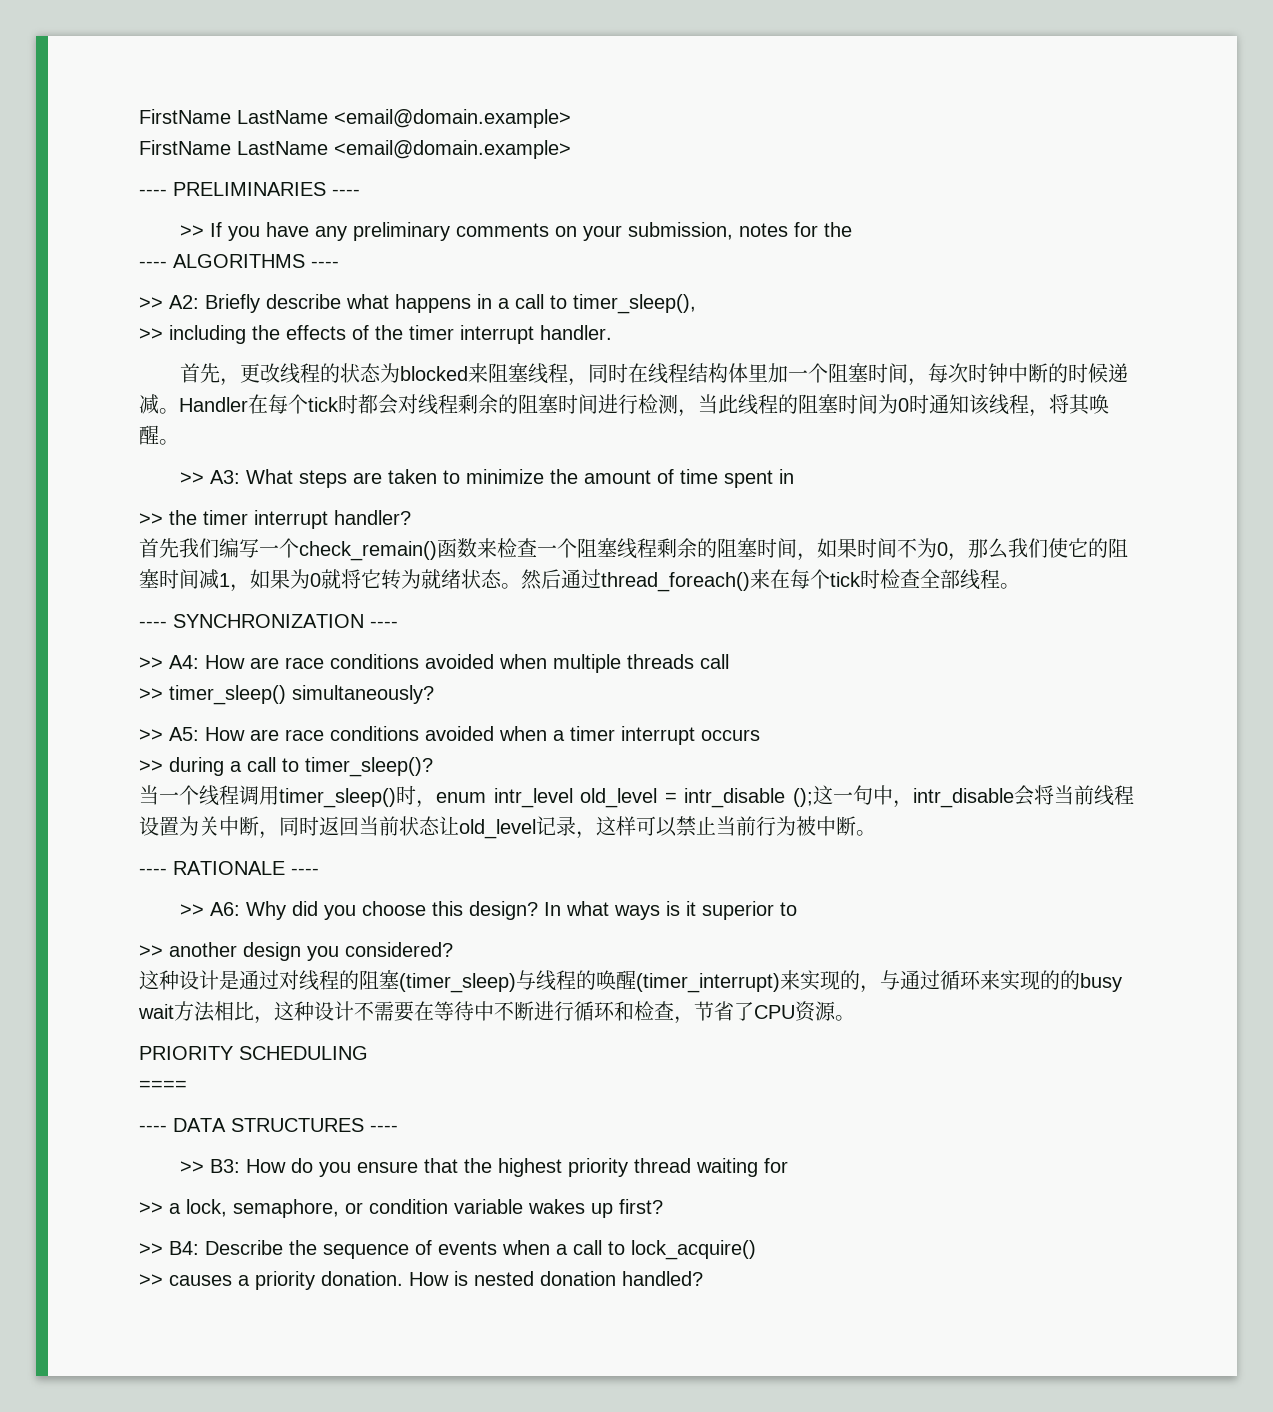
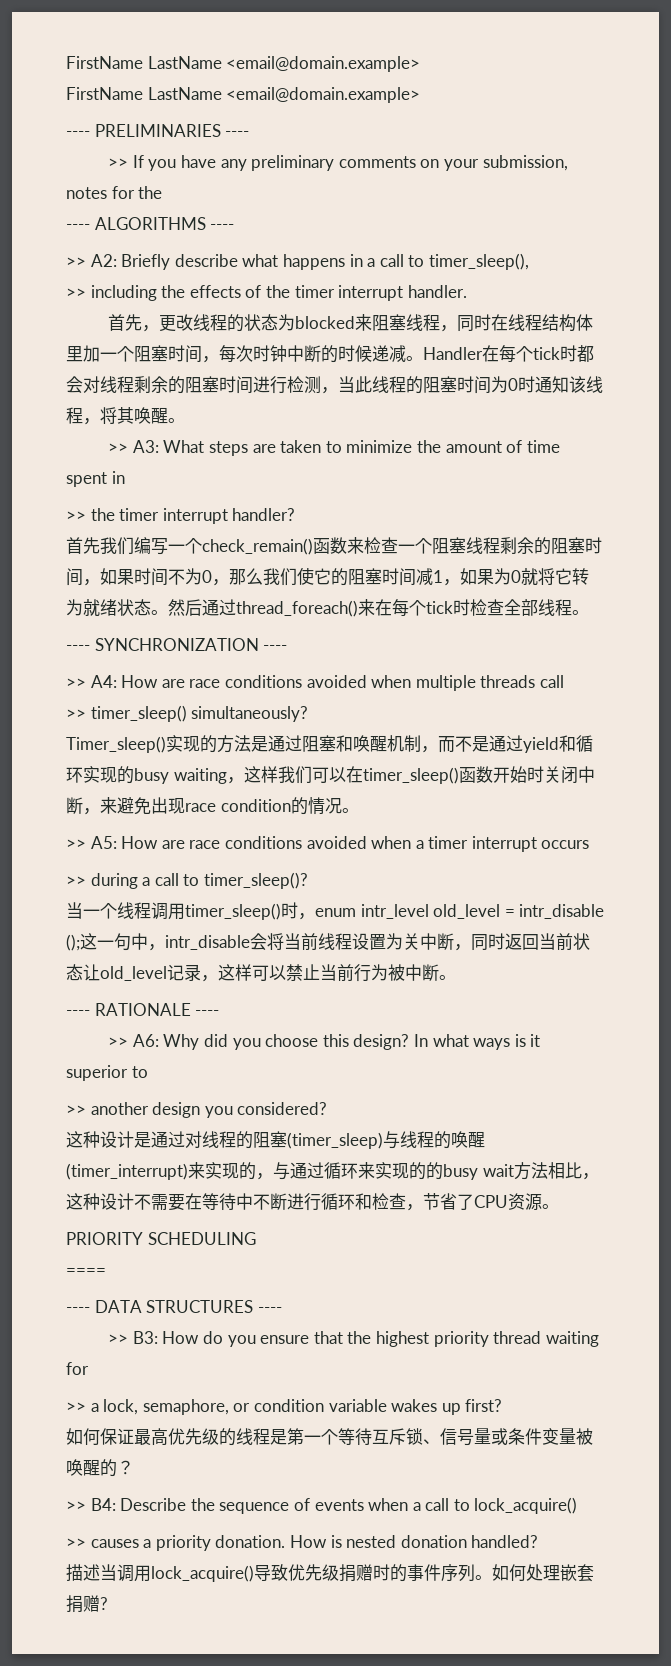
(434, 694) none -> [66,735,593,753] [66,766,595,784] [66,797,359,815] // Timer_sleep()实现的方法是通过阻塞和唤醒机制，而不是通过yield和循环实现的busy waiting，这样我们可以在timer_sleep()函数开始时关闭中断，来避免出现race condition的情况。
(663, 1206) none -> [66,1428,593,1446] [66,1459,134,1477] // 如何保证最高优先级的线程是第一个等待互斥锁、信号量或条件变量被唤醒的？
(703, 1278) none -> [66,1564,594,1582] [66,1595,108,1613] // 描述当调用lock_acquire()导致优先级捐赠时的事件序列。如何处理嵌套捐赠?

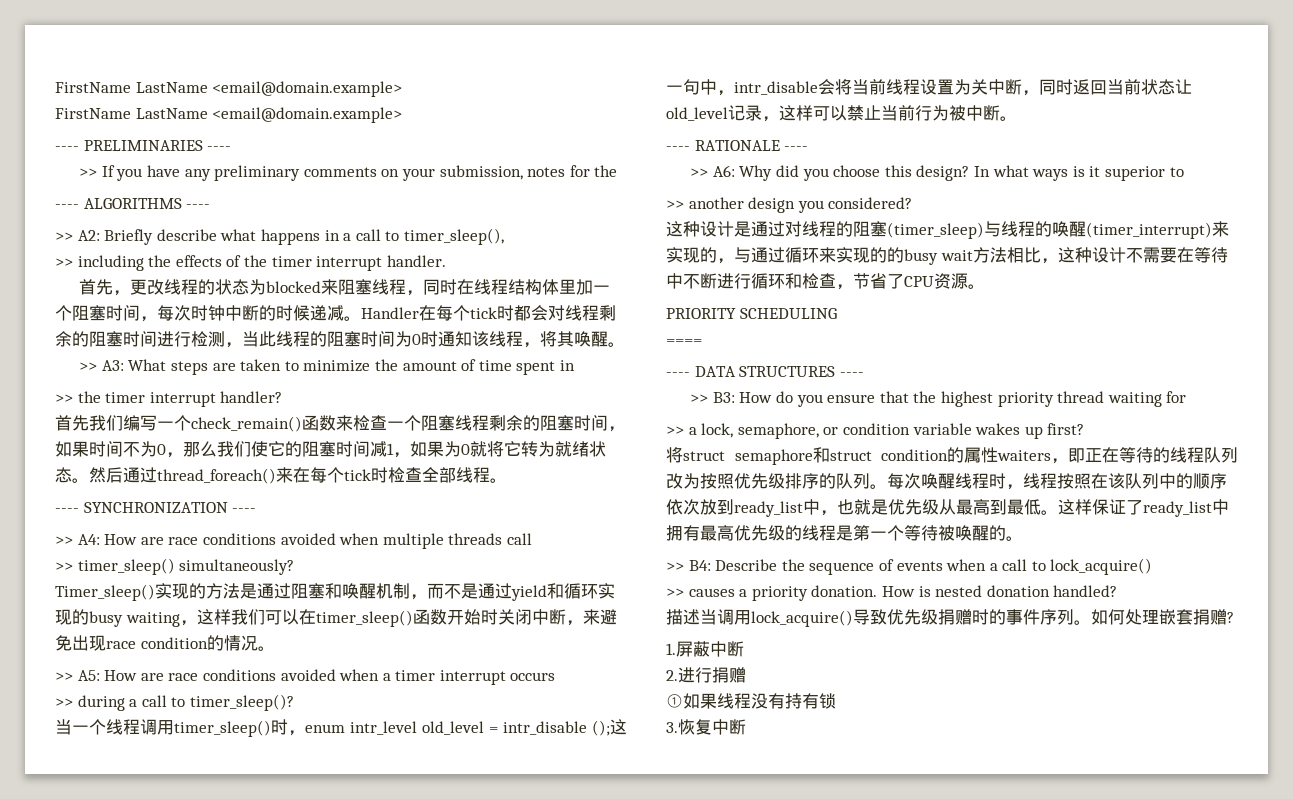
[66,1428,134,1445] 如何保证 -> [666,447,1238,465] [666,473,1227,490] [666,499,1229,517] [666,525,700,541] 将struct semaphore和struct condition的属性waiters，即正在等待的线程队列改为按照优先级排序的队列。每次唤醒线程时，线程按照在该队列中的顺序依次放到ready_list中，也就是优先级从最高到最低。这样保证了ready_list中拥有
[372,1428,576,1446] 互斥锁、信号量或条件变量 -> (938, 533) none
[117,1460,134,1475] ？ -> [1006,536,1023,541] 。
(108, 1603) none -> [666,641,744,657] [666,667,746,683] [666,693,836,709] [666,719,746,735] // 1.屏蔽中断 // 2.进行捐赠 // ①如果线程没有持有锁 // 3.恢复中断

